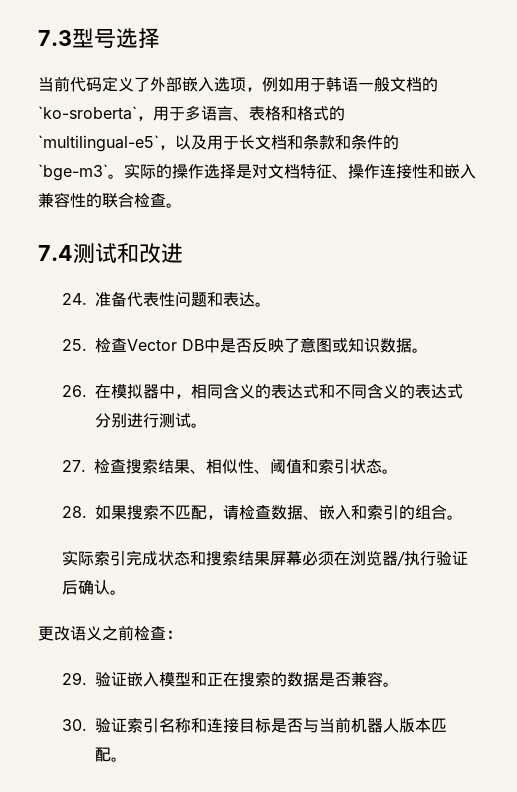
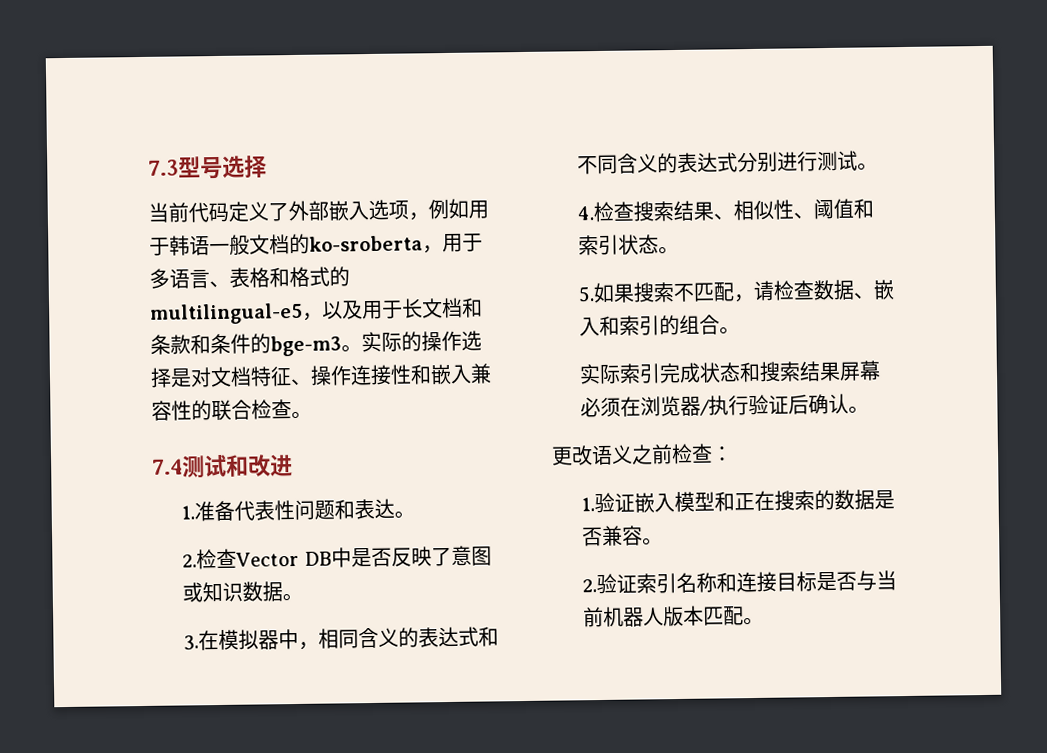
[38,106,137,120] `ko-sroberta` -> [309,235,423,252] ko-sroberta
[38,135,159,152] `multilingual-e5` -> [150,302,303,325] multilingual-e5
[38,164,108,181] `bge-m3` -> [270,335,342,357] bge-m3
[62,293,88,305] 24. -> [181,505,196,520] 1.
[62,339,88,351] 25. -> [182,554,198,568] 2.
[62,385,88,397] 26. -> [183,635,200,651] 3.
[62,460,87,472] 27. -> [577,206,595,221] 4.
[62,506,88,518] 28. -> [578,286,596,303] 5.
[62,672,88,685] 29. -> [581,497,596,512] 1.
[62,719,88,731] 30. -> [582,579,598,593] 2.

